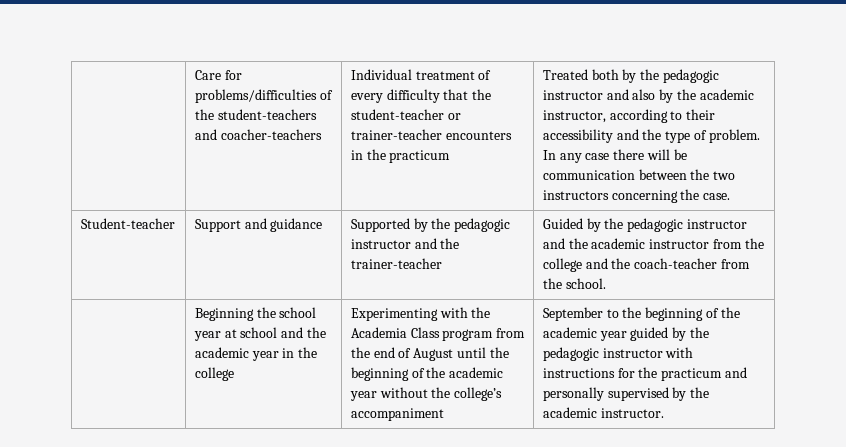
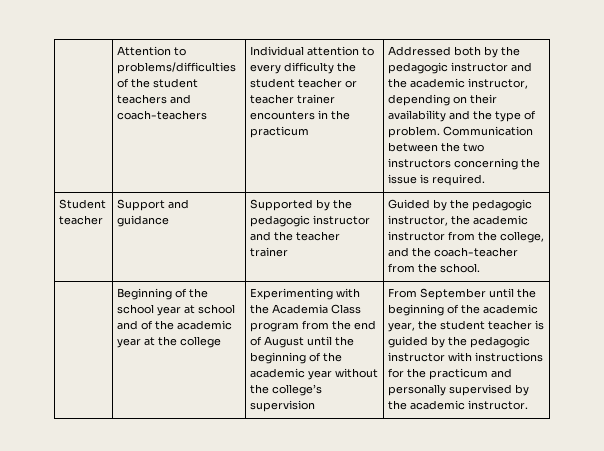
[194,70,242,80] | Care for -> [116,46,186,56] | Attention to
[217,109,317,120] [194,129,322,140] [350,69,492,80] [350,89,492,103] [350,109,461,120] [350,129,442,140] student-teachers and coacher-teachers | Individual treatment of every difficulty that the student-teacher or trainer-teacher -> [152,78,198,88] [116,94,191,104] [116,110,207,120] [249,46,374,56] [249,62,356,74] [249,78,357,88] [249,94,335,104] student teachers and coach-teachers | Individual attention to every difficulty the student teacher or teacher trainer
[542,69,588,80] Treated -> [387,46,451,56] Addressed
[632,89,674,103] also by -> (532, 67) none
[609,109,716,123] [542,129,613,143] according to their accessibility -> [387,94,497,106] [387,110,446,122] depending on their availability
[542,149,687,163] [542,170,635,180] In any case there will be communication -> [442,126,533,136] Communication
[703,193,731,200] [80,218,175,229] case. // Student-teacher -> [387,174,485,186] [58,199,106,209] [58,215,103,225] issue is required. // Student teacher
[350,258,442,269] trainer-teacher -> [295,231,340,241] [249,247,288,257] teacher trainer
[686,219,747,229] [542,238,565,249] instructor and -> [387,215,448,226] instructor,
[542,258,582,272] college -> [499,231,544,243] college,
(254, 314) none -> [174,288,187,298] of
[306,327,326,338] [194,347,295,361] the academic year in -> [140,320,232,330] [116,337,155,348] of the academic year at
[350,408,444,421] [542,307,740,321] [542,327,627,341] accompaniment | September to the beginning of the academic year -> [249,400,315,412] [387,288,536,300] [387,304,538,316] [387,320,544,332] supervision | From September until the beginning of the academic year, the student teacher is

